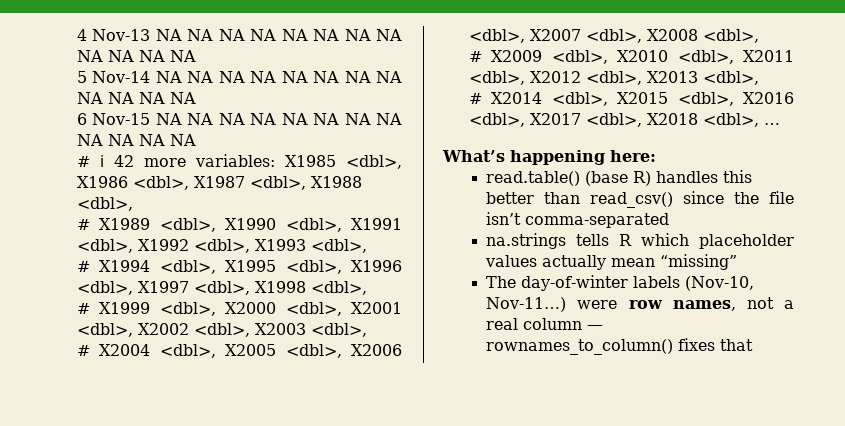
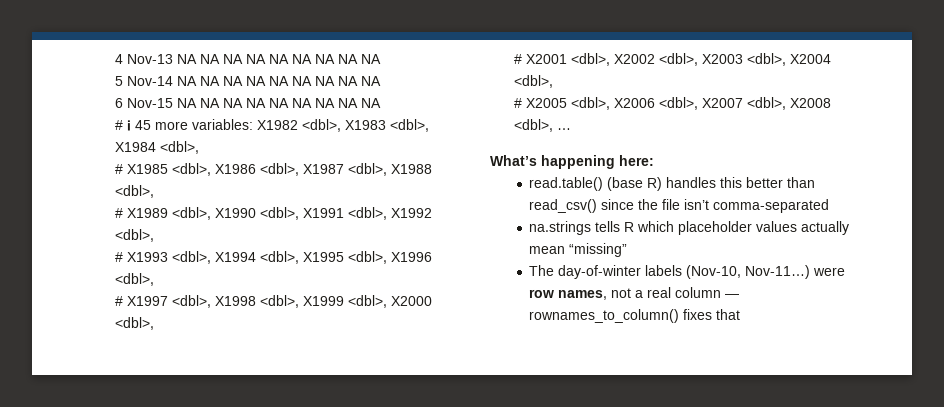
[107,50,196,62] NA NA NA -> (382, 59) none
[107,92,196,104] NA NA NA -> (382, 81) none
[107,134,196,146] NA NA NA -> (382, 103) none
[113,155,134,167] 42 -> [135,120,152,130] 45
(275, 160) none -> [257,119,430,132] [115,141,200,154] [115,164,124,174] X1982 <dbl>, X1983 <dbl>, X1984 <dbl>, // #
(250, 246) none -> [115,252,124,262] // #
[76,261,90,272] // # -> (212, 257) none
(133, 288) none -> [115,296,124,306] // #
[76,303,90,314] // # -> (300, 301) none
(342, 309) none -> [514,54,523,64] // #
[76,344,216,358] // # X2004 <dbl>, -> [790,54,832,64] [514,75,554,88] [514,98,523,108] X2004 <dbl>, // #
[468,50,794,64] [468,71,759,85] [468,92,794,106] [468,113,759,127] // # X2009 <dbl>, X2010 <dbl>, X2011 <dbl>, X2012 <dbl>, X2013 <dbl>, // # X2014 <dbl>, X2015 <dbl>, X2016 <dbl>, X2017 <dbl>, X2018 <dbl>, -> (554, 125) none

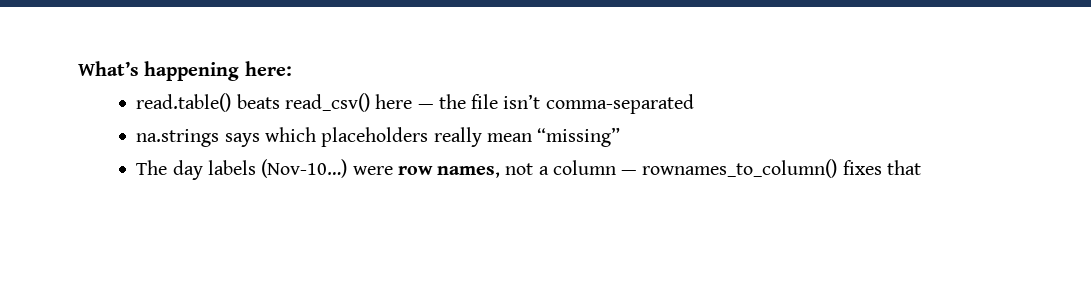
[115,54,382,64] [115,76,382,86] [115,98,382,108] [115,119,430,132] [115,141,200,154] [115,163,433,176] [115,185,155,198] [115,207,433,220] [115,229,155,242] [115,251,433,264] [115,273,155,286] [115,295,433,308] [115,317,155,330] [514,53,832,66] [514,75,554,88] [514,97,832,110] [514,119,572,132] [490,155,654,169] [529,177,816,191] [529,199,635,213] 4 Nov-13 NA NA NA NA NA NA NA NA NA // 5 Nov-14 NA NA NA NA NA NA NA NA NA // 6 Nov-15 NA NA NA NA NA NA NA NA NA // # ℹ 45 more variables: X1982 <dbl>, X1983 <dbl>, X1984 <dbl>, // # X1985 <dbl>, X1986 <dbl>, X1987 <dbl>, X1988 <dbl>, // # X1989 <dbl>, X1990 <dbl>, X1991 <dbl>, X1992 <dbl>, // # X1993 <dbl>, X1994 <dbl>, X1995 <dbl>, X1996 <dbl>, // # X1997 <dbl>, X1998 <dbl>, X1999 <dbl>, X2000 <dbl>, // # X2001 <dbl>, X2002 <dbl>, X2003 <dbl>, X2004 <dbl>, // # X2005 <dbl>, X2006 <dbl>, X2007 <dbl>, X2008 <dbl>, … // What’s happening here: // read.table() (base R) handles this better than read_csv() since -> [78,61,292,81] [136,93,434,112] What’s happening here: // read.table() beats read_csv() here —
[595,221,850,235] tells R which placeholder values actually -> [224,127,482,147] says which placeholders really
[558,265,811,279] day-of-winter labels (Nov-10, Nov-11…) -> [172,159,348,180] day labels (Nov-10…)
[647,287,672,298] real -> (549, 170) none

